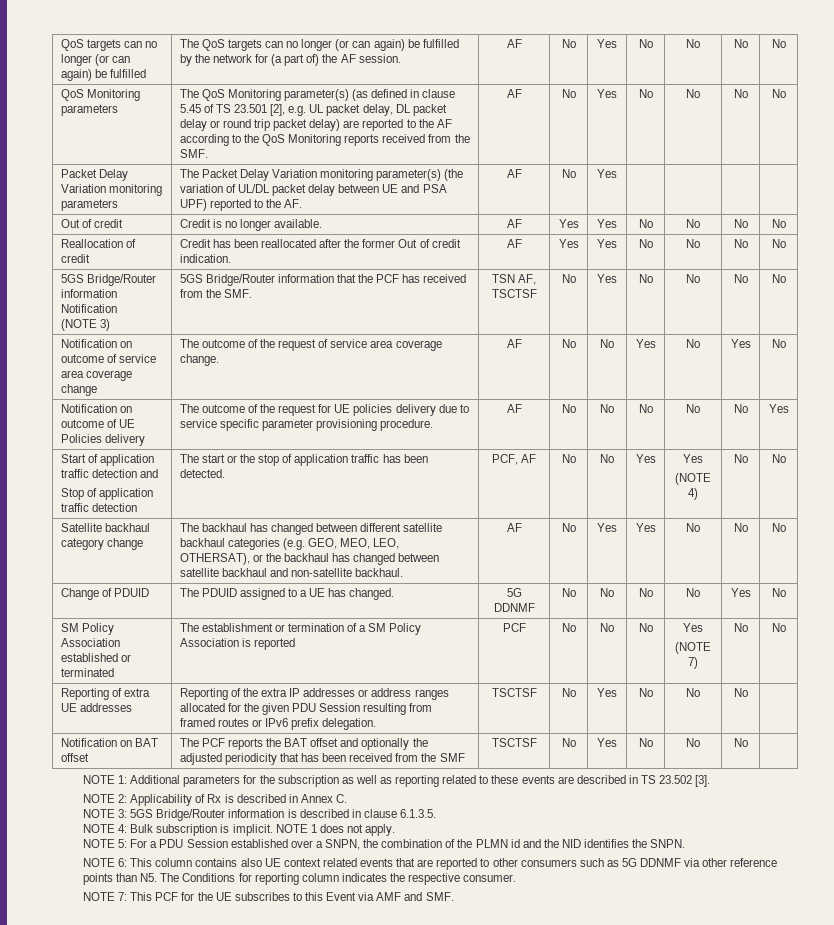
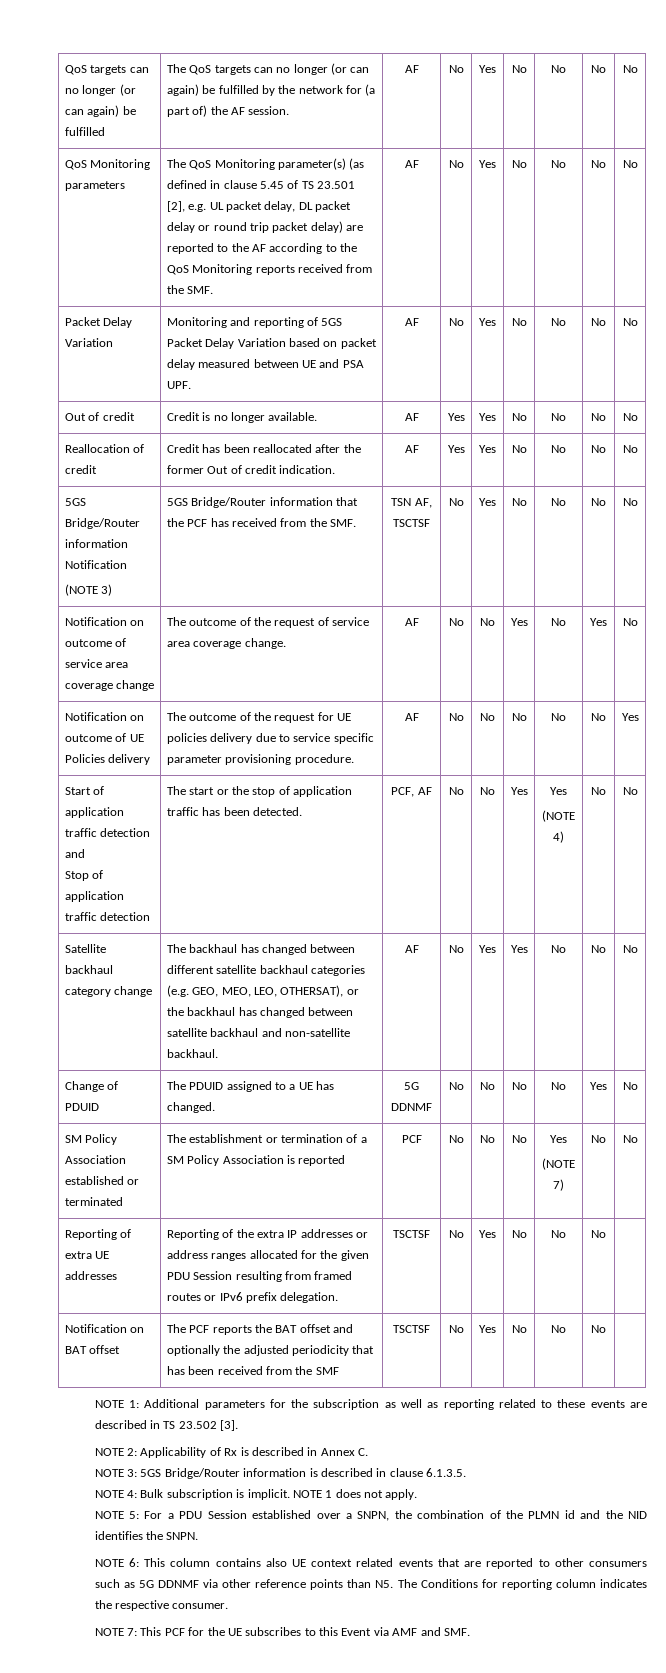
[108,184,162,196] [60,199,118,211] [179,169,464,181] [179,184,336,196] monitoring parameters | The Packet Delay Variation monitoring parameter(s) (the variation of UL/DL packet delay -> [166,317,343,328] [166,338,377,349] [166,359,251,370] | Monitoring and reporting of 5GS Packet Delay Variation based on packet delay measured
[179,199,303,211] [506,169,522,178] [561,169,576,178] [597,169,617,178] UPF) reported to the AF. | AF | No | Yes | | | | -> [166,381,191,389] [404,318,419,326] [448,318,464,326] [479,318,496,326] [511,318,527,326] [551,318,566,326] [591,318,606,326] [622,318,638,326] UPF. | AF | No | Yes | No | No | No | No

